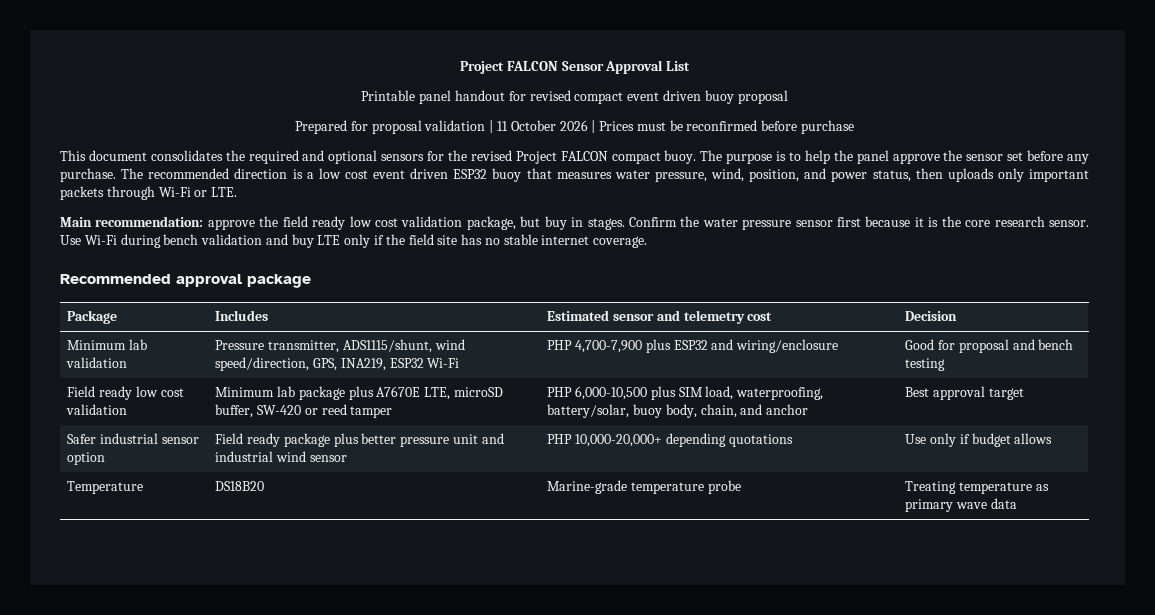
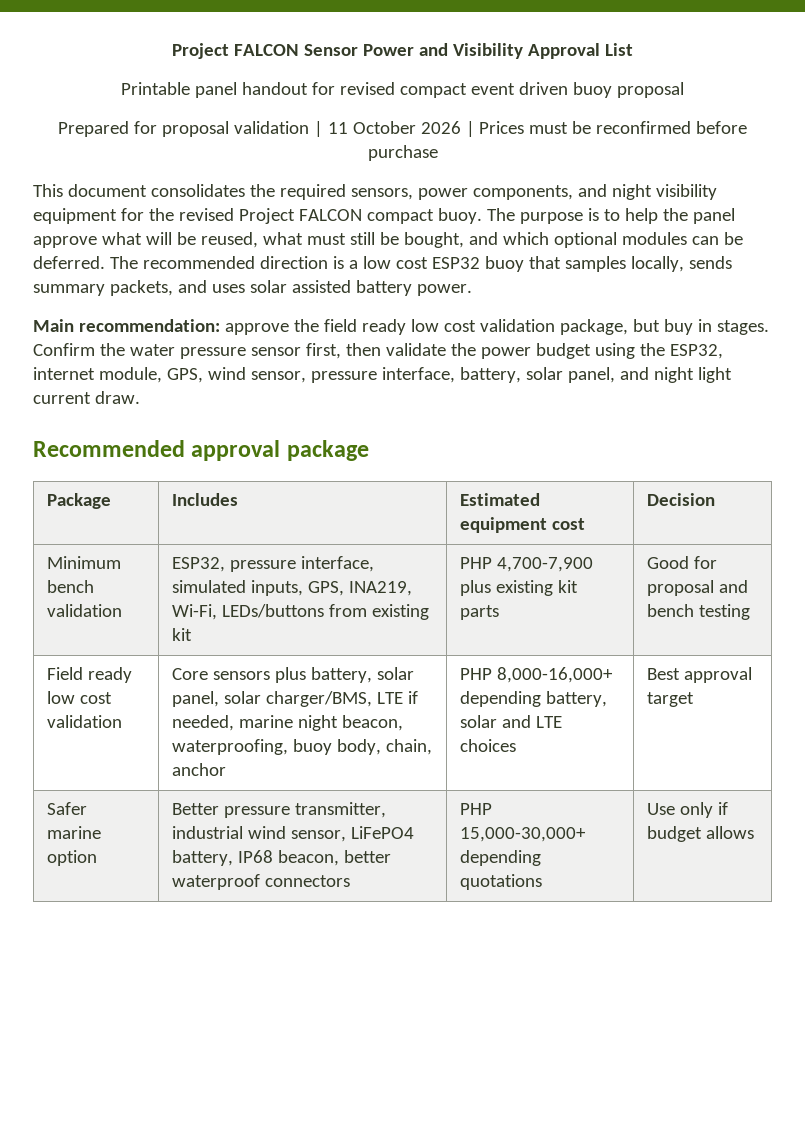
(604, 66) none -> [363,43,523,59] Power and Visibility
[302,150,425,164] and optional sensors -> [350,184,717,200] [33,208,117,224] sensors, power components, and night visibility equipment
[943,150,1090,164] [60,168,116,182] the sensor set before any purchase. -> [101,232,743,248] [33,256,105,269] what will be reused, what must still be bought, and which optional modules can be deferred.
[373,168,449,179] event driven -> (428, 263) none
[556,168,1089,182] [60,186,238,200] measures water pressure, wind, position, and power status, then uploads only important packets through Wi-Fi or LTE. -> [564,256,732,272] [33,280,472,296] samples locally, sends summary packets, and uses solar assisted battery power.
[837,216,1089,227] [60,234,648,248] first because it is the core research sensor. Use Wi-Fi during bench validation and buy LTE only if the field site has no stable internet coverage. -> [305,343,723,359] [33,367,732,383] [33,391,140,404] first, then validate the power budget using the ESP32, internet module, GPS, wind sensor, pressure interface, battery, solar panel, and night light current draw.
[612,310,745,324] sensor and telemetry -> [459,517,547,533] equipment
[128,339,147,350] [66,357,128,368] [215,339,465,353] [215,357,460,371] lab validation | Pressure transmitter, ADS1115/shunt, wind speed/direction, GPS, INA219, ESP32 Wi-Fi -> [46,580,94,593] [46,604,122,617] [171,556,374,572] [171,580,412,596] [171,604,429,620] [171,628,192,641] bench validation | ESP32, pressure interface, simulated inputs, GPS, INA219, Wi-Fi, LEDs/buttons from existing kit
[673,339,839,353] ESP32 and wiring/enclosure -> [495,580,578,596] [459,605,499,620] existing kit parts
[215,386,503,400] [215,404,393,418] [547,386,824,400] [547,404,809,418] Minimum lab package plus A7670E LTE, microSD buffer, SW-420 or reed tamper | PHP 6,000-10,500 plus SIM load, waterproofing, battery/solar, buoy body, chain, and anchor -> [171,667,414,683] [171,691,418,707] [171,715,403,731] [171,739,432,755] [171,763,226,776] [459,667,613,683] [459,691,607,707] [459,715,562,728] [459,739,516,752] Core sensors plus battery, solar panel, solar charger/BMS, LTE if needed, marine night beacon, waterproofing, buoy body, chain, anchor | PHP 8,000-16,000+ depending battery, solar and LTE choices
[99,433,199,444] industrial sensor -> [46,826,101,839] marine
[215,433,504,447] [215,451,347,462] [547,434,662,447] Field ready package plus better pressure unit and industrial wind sensor | PHP 10,000-20,000+ -> [171,802,386,818] [171,826,414,842] [171,850,391,866] [171,874,350,890] [459,803,492,815] [459,827,586,842] Better pressure transmitter, industrial wind sensor, LiFePO4 battery, IP68 beacon, better waterproof connectors | PHP 15,000-30,000+
[67,481,144,494] [215,481,265,491] [547,480,741,494] [905,481,1049,494] [905,498,1017,512] // Temperature | DS18B20 | Marine-grade temperature probe | Treating temperature as primary wave data -> (754, 832) none

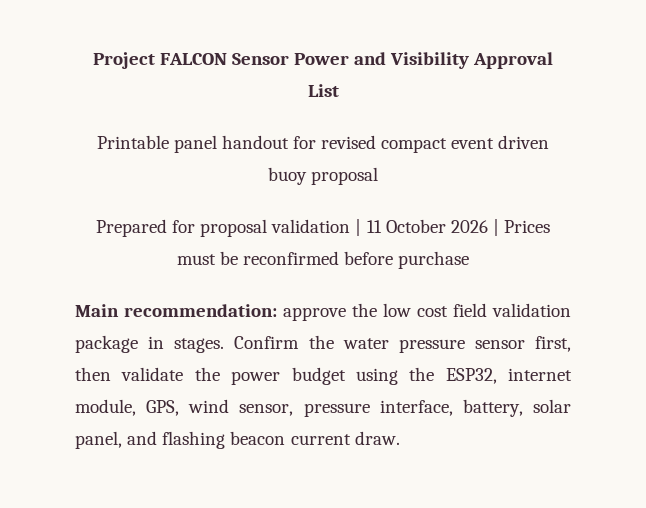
[33,184,717,200] [33,208,735,224] [33,232,743,248] [33,256,732,272] [33,280,472,296] [33,319,693,335] This document consolidates the required sensors, power components, and night visibility equipment for the revised Project FALCON compact buoy. The purpose is to help the panel approve what will be reused, what must still be bought, and which optional modules can be deferred. The recommended direction is a low cost ESP32 buoy that samples locally, sends summary packets, and uses solar assisted battery power. // Main recommendation: approve the field ready low cost validation package, but buy -> [75,303,571,321] [75,335,138,353] Main recommendation: approve the low cost field validation package
[653,367,732,383] night light -> [162,431,286,449] flashing beacon
[33,440,369,461] [46,493,111,509] [171,493,238,506] [459,493,540,506] [459,517,585,533] [646,493,715,506] [46,556,121,569] [46,580,94,593] [46,604,122,617] [171,556,374,572] [171,580,412,596] [171,604,429,620] [171,628,192,641] [459,557,593,572] [459,580,578,596] [459,605,499,620] [646,556,717,569] [646,580,748,596] [646,604,750,620] [46,667,132,683] [46,691,112,704] [46,715,122,728] [171,667,414,683] [171,691,418,707] [171,715,403,731] [171,739,432,755] [171,763,226,776] [459,667,613,683] [459,691,607,707] [459,715,562,728] [459,739,516,752] [646,667,752,683] [646,692,694,707] [46,802,87,815] [46,826,101,839] [46,850,97,866] [171,802,386,818] [171,826,414,842] [171,850,391,866] [171,874,350,890] [459,803,492,815] [459,827,586,842] [459,850,541,866] [459,874,542,890] [646,802,728,818] [646,826,754,842] // Recommended approval package // Package | Includes | Estimated equipment cost | Decision // Minimum bench validation | ESP32, pressure interface, simulated inputs, GPS, INA219, Wi-Fi, LEDs/buttons from existing kit | PHP 4,700-7,900 plus existing kit parts | Good for proposal and bench testing // Field ready low cost validation | Core sensors plus battery, solar panel, solar charger/BMS, LTE if needed, marine night beacon, waterproofing, buoy body, chain, anchor | PHP 8,000-16,000+ depending battery, solar and LTE choices | Best approval target // Safer marine option | Better pressure transmitter, industrial wind sensor, LiFePO4 battery, IP68 beacon, better waterproof connectors | PHP 15,000-30,000+ depending quotations | Use only if budget allows -> (400, 438) none

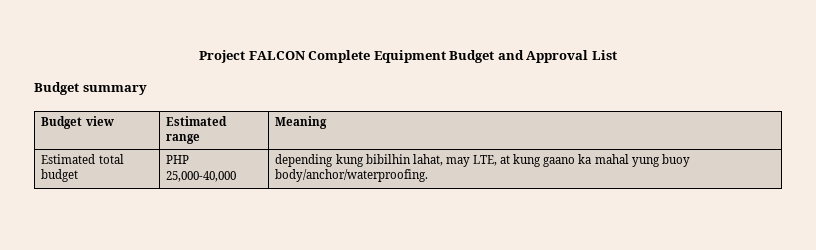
[231,52,554,69] [307,84,339,97] [96,135,550,153] [267,167,379,185] [95,219,551,237] [176,251,470,269] [75,303,571,321] [75,335,571,353] [75,367,572,385] [75,399,571,417] [75,431,400,449] Sensor Power and Visibility Approval List // Printable panel handout for revised compact event driven buoy proposal // Prepared for proposal validation | 11 October 2026 | Prices must be reconfirmed before purchase // Main recommendation: approve the low cost field validation package in stages. Confirm the water pressure sensor first, then validate the power budget using the ESP32, internet module, GPS, wind sensor, pressure interface, battery, solar panel, and flashing beacon current draw. -> [308,50,617,63] [34,82,147,95] [41,116,114,129] [166,116,228,126] [166,134,201,144] [275,116,328,129] [41,154,124,164] [41,169,79,182] [166,155,190,164] [166,171,237,182] [275,154,690,167] [275,169,429,182] Complete Equipment Budget and Approval List // Budget summary // Budget view | Estimated range | Meaning // Estimated total budget | PHP 25,000-40,000 | depending kung bibilhin lahat, may LTE, at kung gaano ka mahal yung buoy body/anchor/waterproofing.

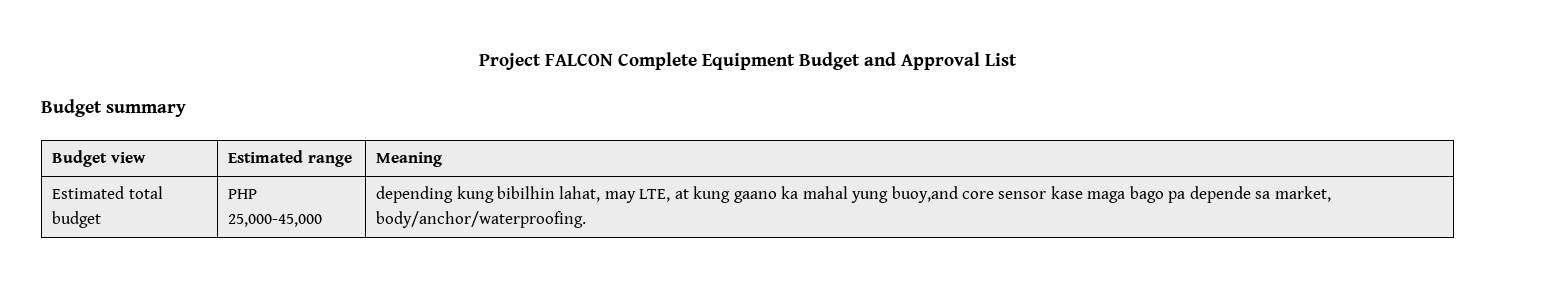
[166,171,237,182] 25,000-40,000 -> [228,214,323,227] 25,000-45,000
[661,154,690,167] buoy -> [891,186,1331,203] buoy,and core sensor kase maga bago pa depende sa market,

